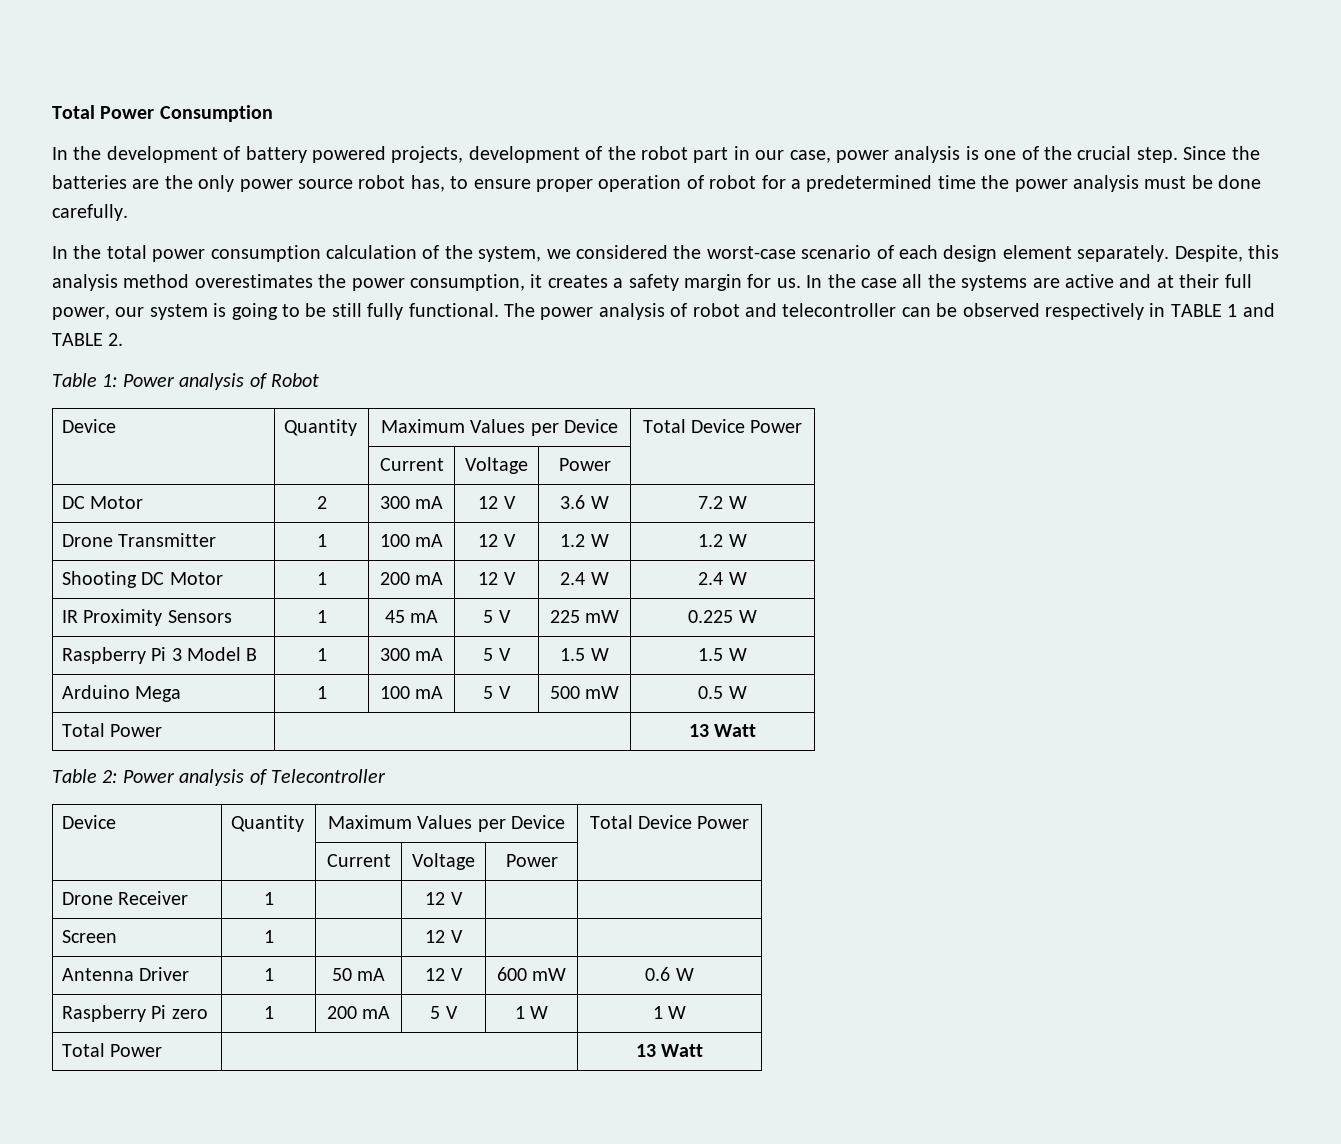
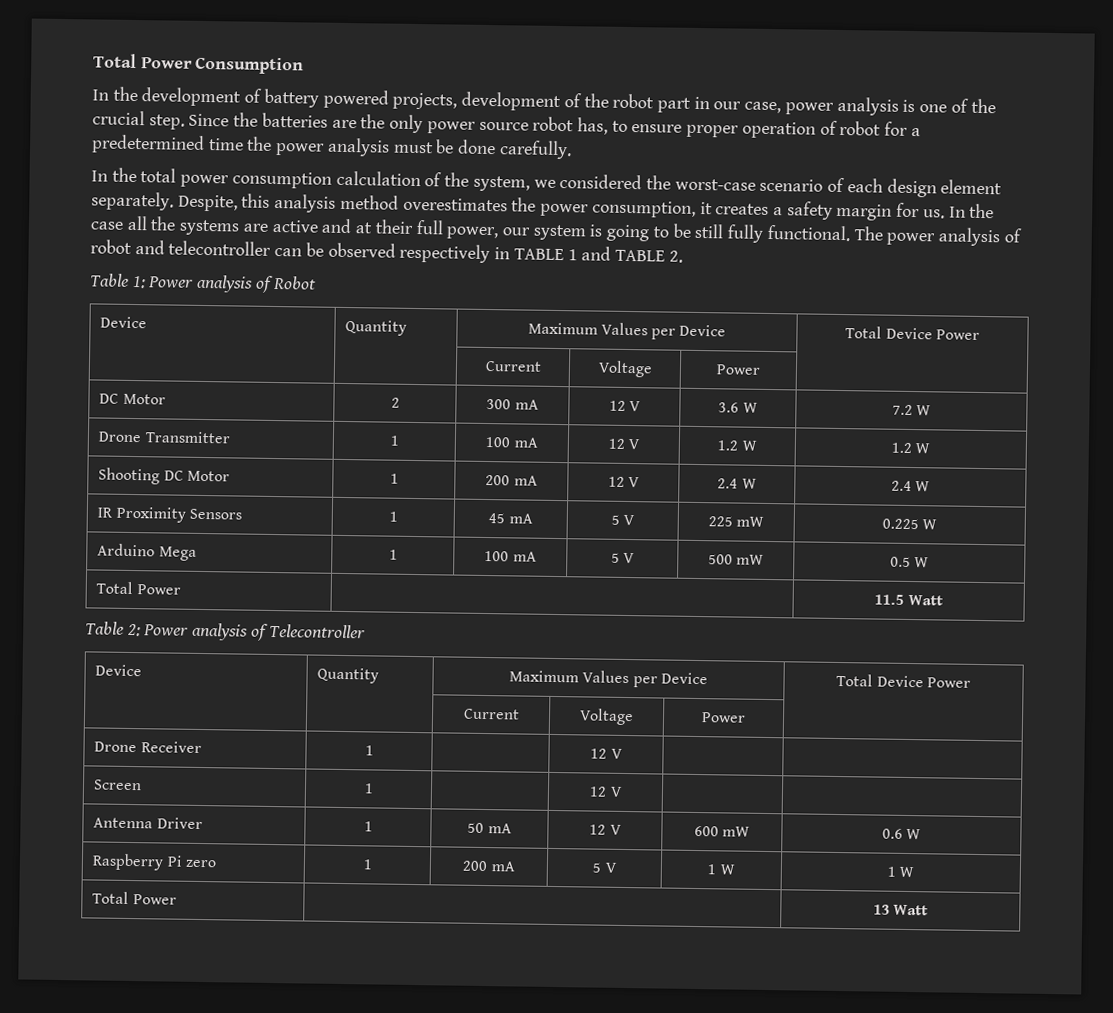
[61,647,258,664] [316,648,327,661] [379,648,444,661] [483,648,511,661] [560,648,609,661] [698,648,747,661] // Raspberry Pi 3 Model B | 1 | 300 mA | 5 V | 1.5 W | 1.5 W -> (938, 524) none
[688,724,709,737] 13 -> [874,594,905,605] 11.5

